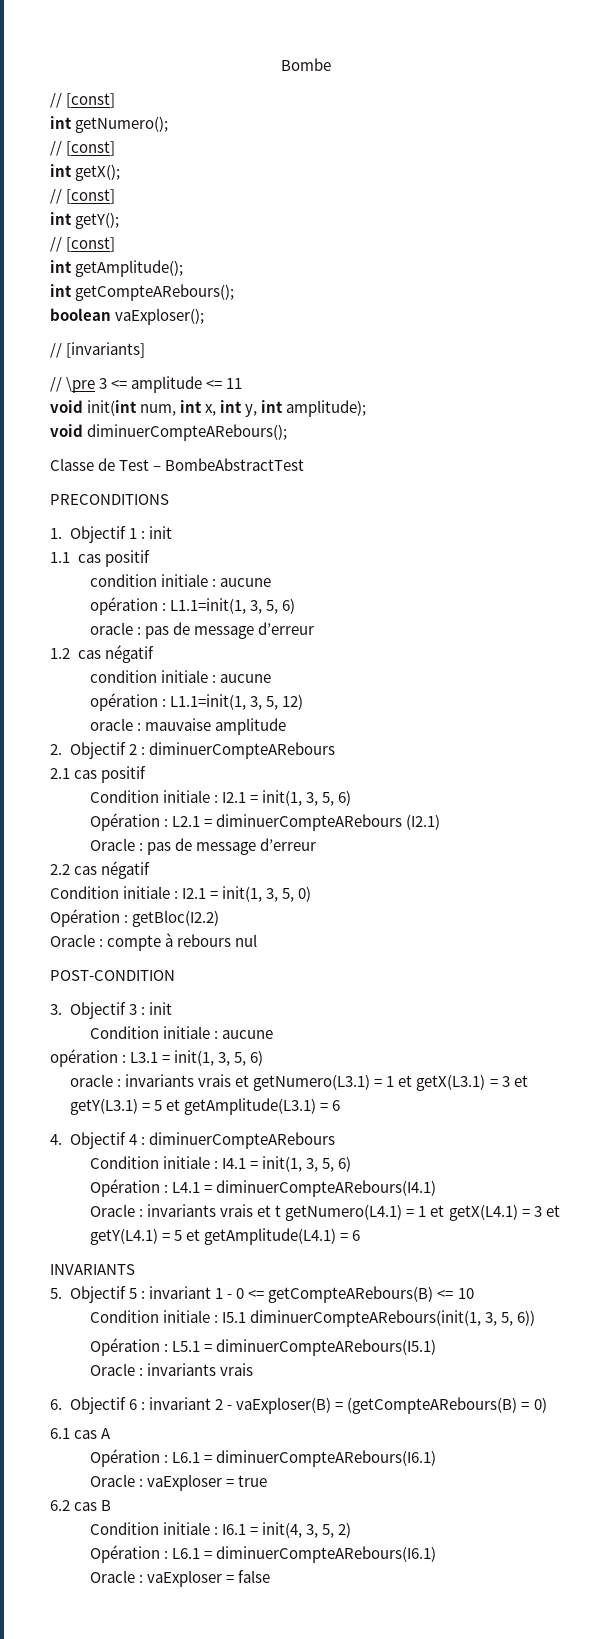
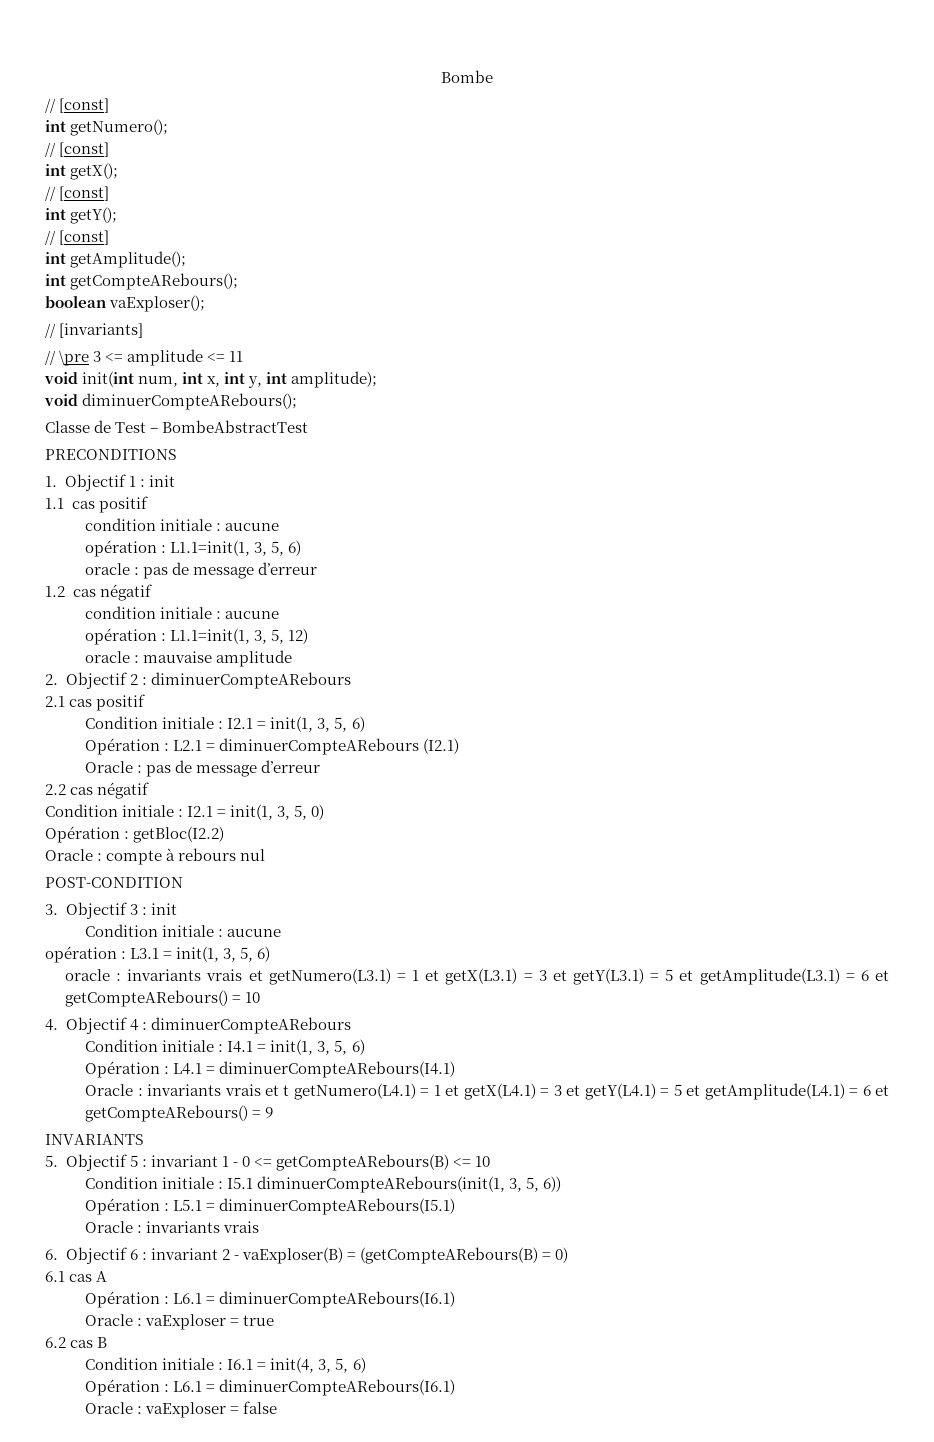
(341, 1105) none -> [874,970,889,981] [65,990,261,1007] et getCompteARebours() = 10
(361, 1235) none -> [875,1085,890,1096] [85,1105,274,1122] et getCompteARebours() = 9
[338,1522,352,1538] 2) -> [352,1357,366,1373] 6)

